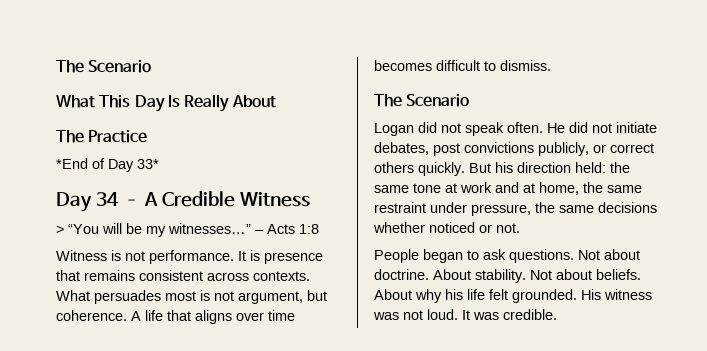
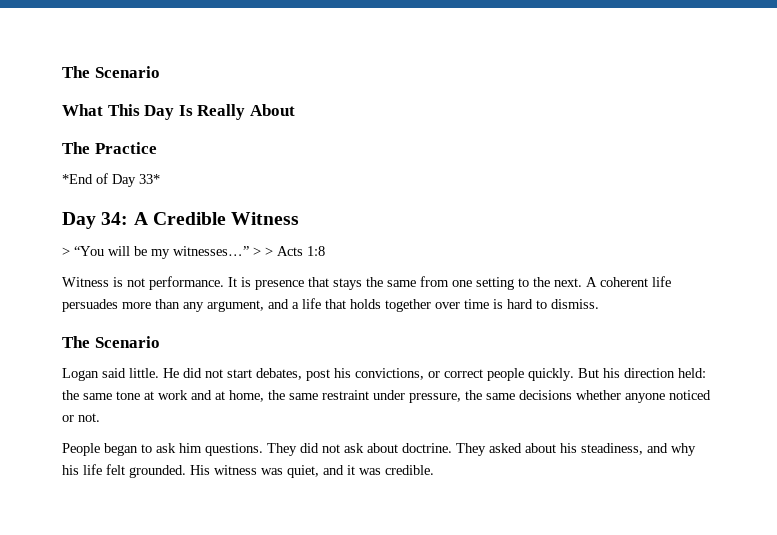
[95,192,140,206] 34 – -> [101,212,129,225] 34:
[255,230,264,234] – -> [253,247,273,256] > >
[84,270,310,281] [56,290,327,304] [56,310,295,324] [374,60,480,71] remains consistent across contexts. What persuades most is not argument, but coherence. A life that aligns over time becomes difficult -> [333,276,671,290] [62,298,533,312] stays the same from one setting to the next. A coherent life persuades more than any argument, and a life that holds together over time is hard
[418,122,543,136] did not speak often. -> [102,368,159,378] said little.
[616,122,657,133] initiate -> [227,369,252,378] start
[464,142,589,156] convictions publicly, -> [334,368,424,380] his convictions,
[374,162,414,173] others -> [487,368,524,381] people
(425, 227) none -> [625,393,665,403] anyone
[509,249,640,263] [374,269,641,283] [374,289,412,300] questions. Not about doctrine. About stability. Not about beliefs. About -> [179,443,668,456] him questions. They did not ask about doctrine. They asked about his steadiness, and
[403,309,470,320] not loud. It -> [287,465,355,478] quiet, and it

